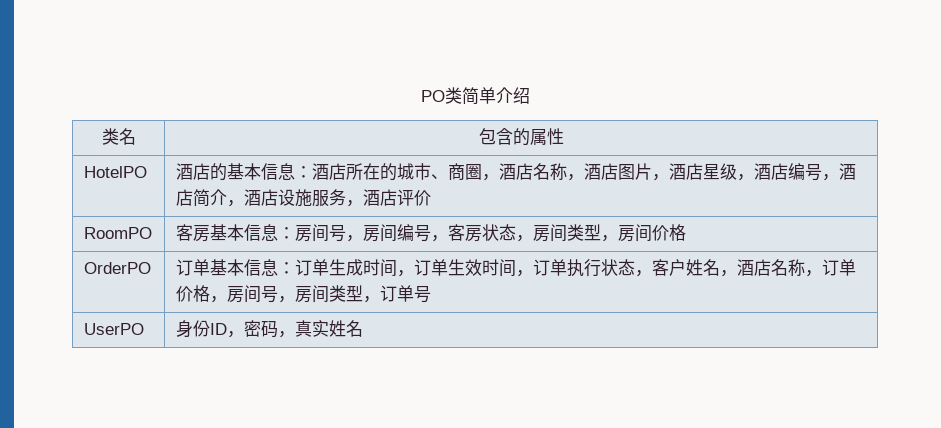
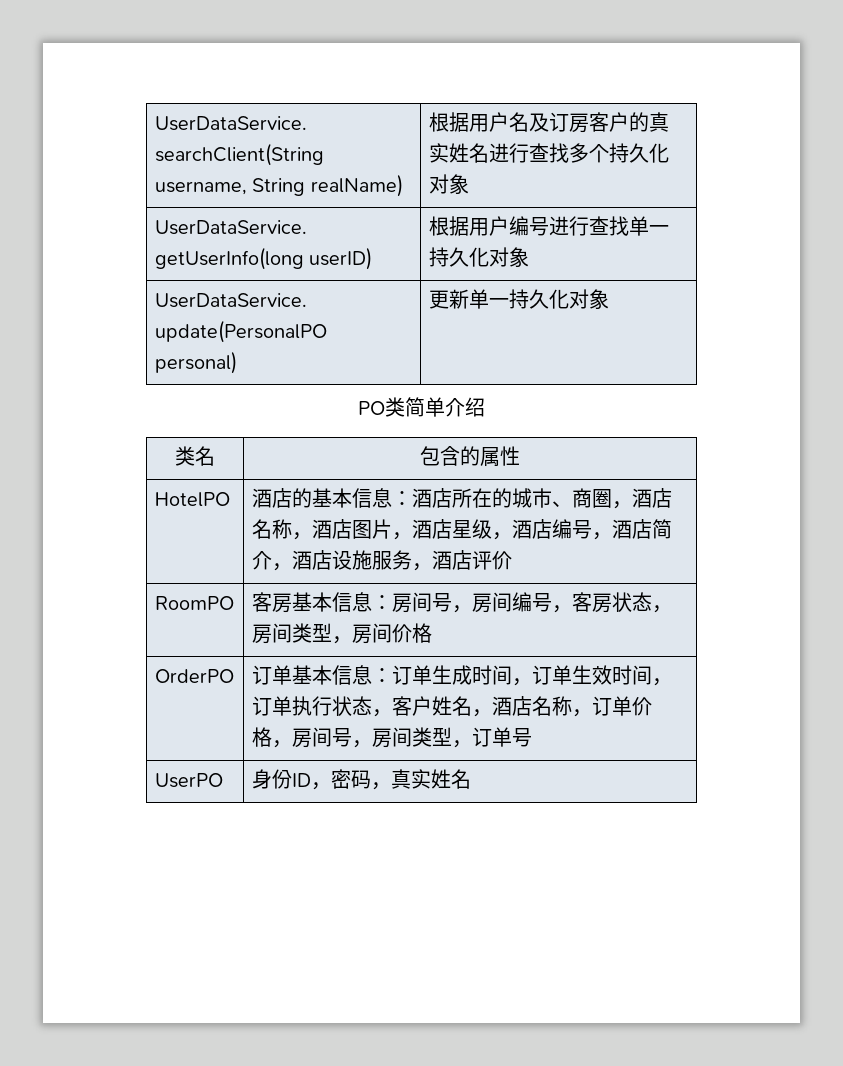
(420, 96) none -> [154,116,307,131] [154,143,324,166] [154,174,403,197] [428,112,669,133] [428,143,669,163] [428,174,469,194] [154,220,307,235] [154,247,373,270] [428,216,669,236] [428,247,529,267] [154,293,307,308] [154,320,327,343] [154,351,237,374] [428,289,609,309] UserDataService. searchClient(String username, String realName) | 根据用户名及订房客户的真实姓名进行查找多个持久化对象 // UserDataService. getUserInfo(long userID) | 根据用户编号进行查找单一持久化对象 // UserDataService. update(PersonalPO personal) | 更新单一持久化对象 //

